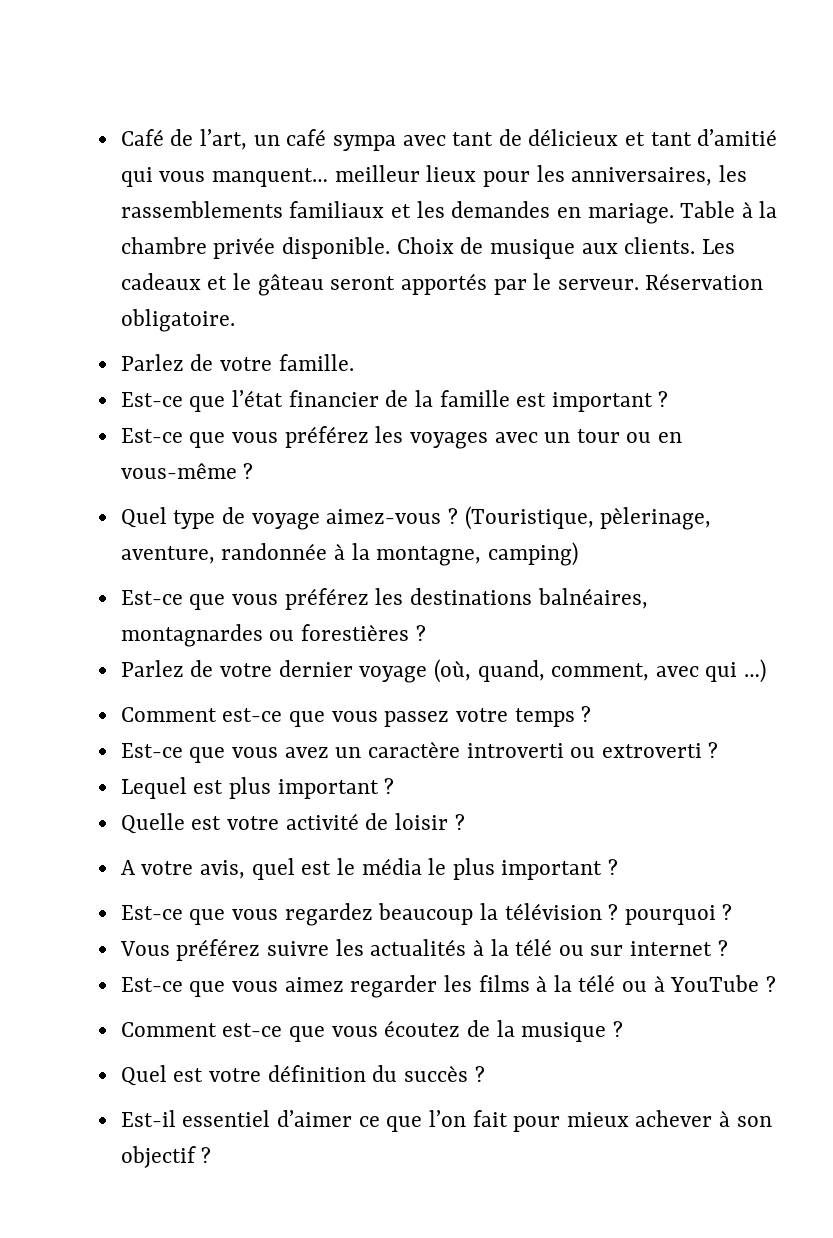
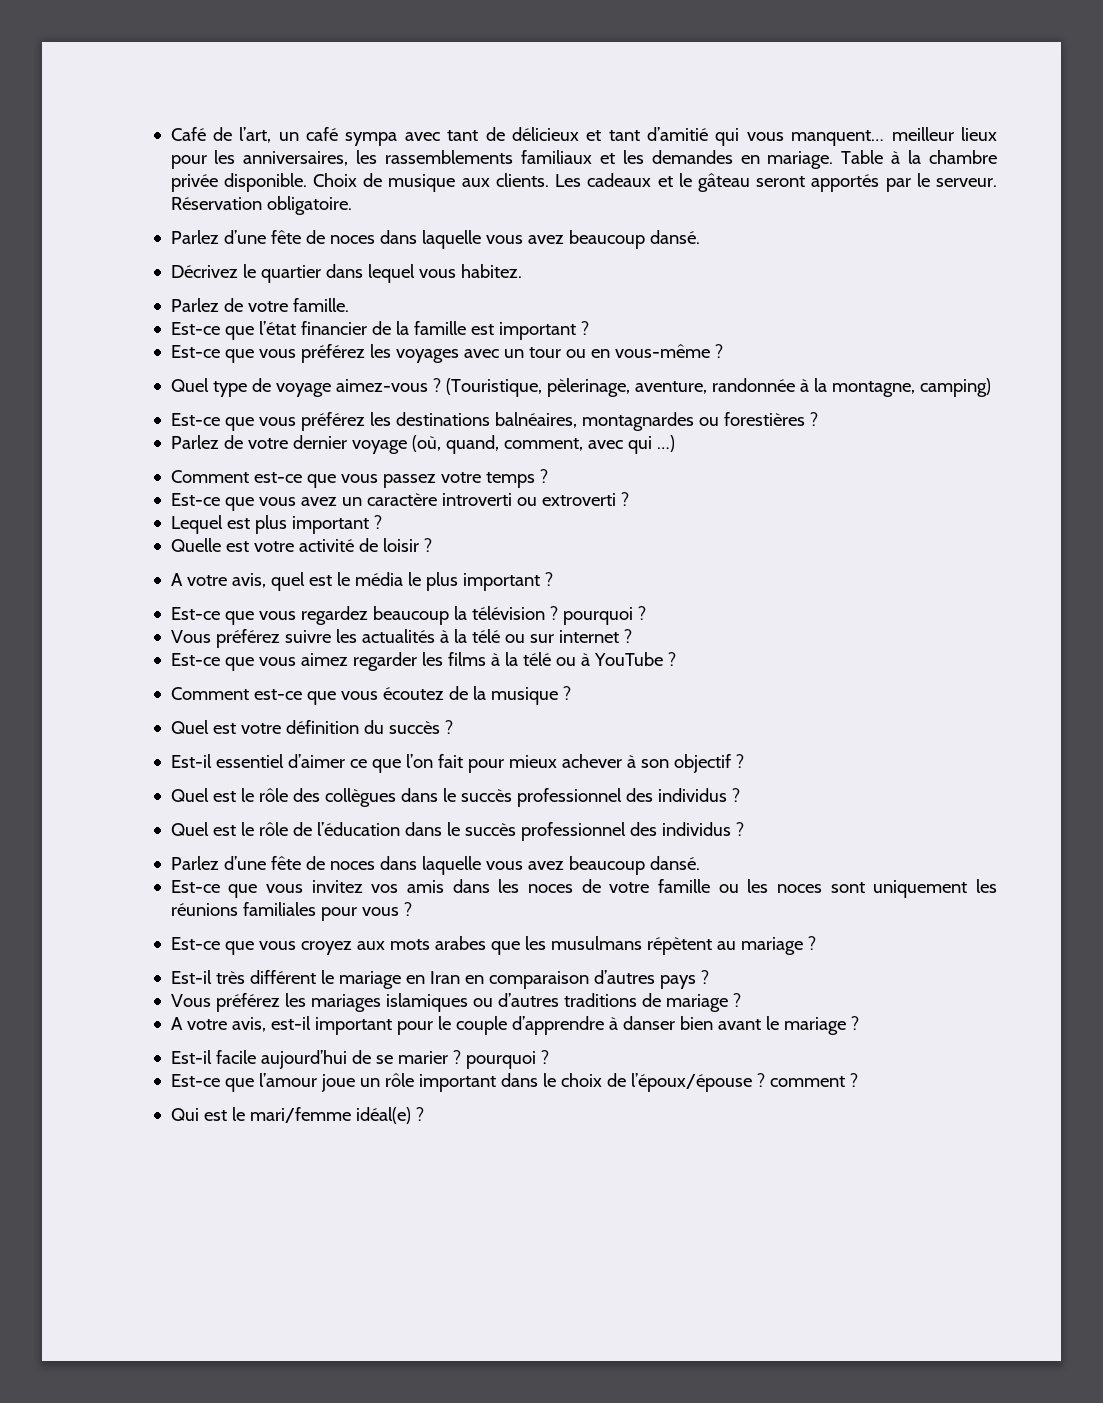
(235, 320) none -> [170,230,700,249] [170,264,522,283] // Parlez d’une fête de noces dans laquelle vous avez beaucoup dansé. // Décrivez le quartier dans lequel vous habitez.
(212, 1155) none -> [170,788,740,807] [170,822,744,841] [170,856,700,875] [170,879,998,898] [170,902,412,921] [170,936,816,955] [170,970,709,989] [170,993,741,1012] [170,1016,859,1035] [170,1050,549,1069] [170,1073,858,1092] [170,1107,424,1124] // Quel est le rôle des collègues dans le succès professionnel des individus ? // Quel est le rôle de l’éducation dans le succès professionnel des individus ? // Parlez d’une fête de noces dans laquelle vous avez beaucoup dansé. // Est-ce que vous invitez vos amis dans les noces de votre famille ou les noces sont uniquement les réunions familiales pour vous ? // Est-ce que vous croyez aux mots arabes que les musulmans répètent au mariage ? // Est-il très différent le mariage en Iran en comparaison d’autres pays ? // Vous préférez les mariages islamiques ou d’autres traditions de mariage ? // A votre avis, est-il important pour le couple d’apprendre à danser bien avant le mariage ? // Est-il facile aujourd’hui de se marier ? pourquoi ? // Est-ce que l’amour joue un rôle important dans le choix de l’époux/épouse ? comment ? // Qui est le mari/femme idéal(e) ?

